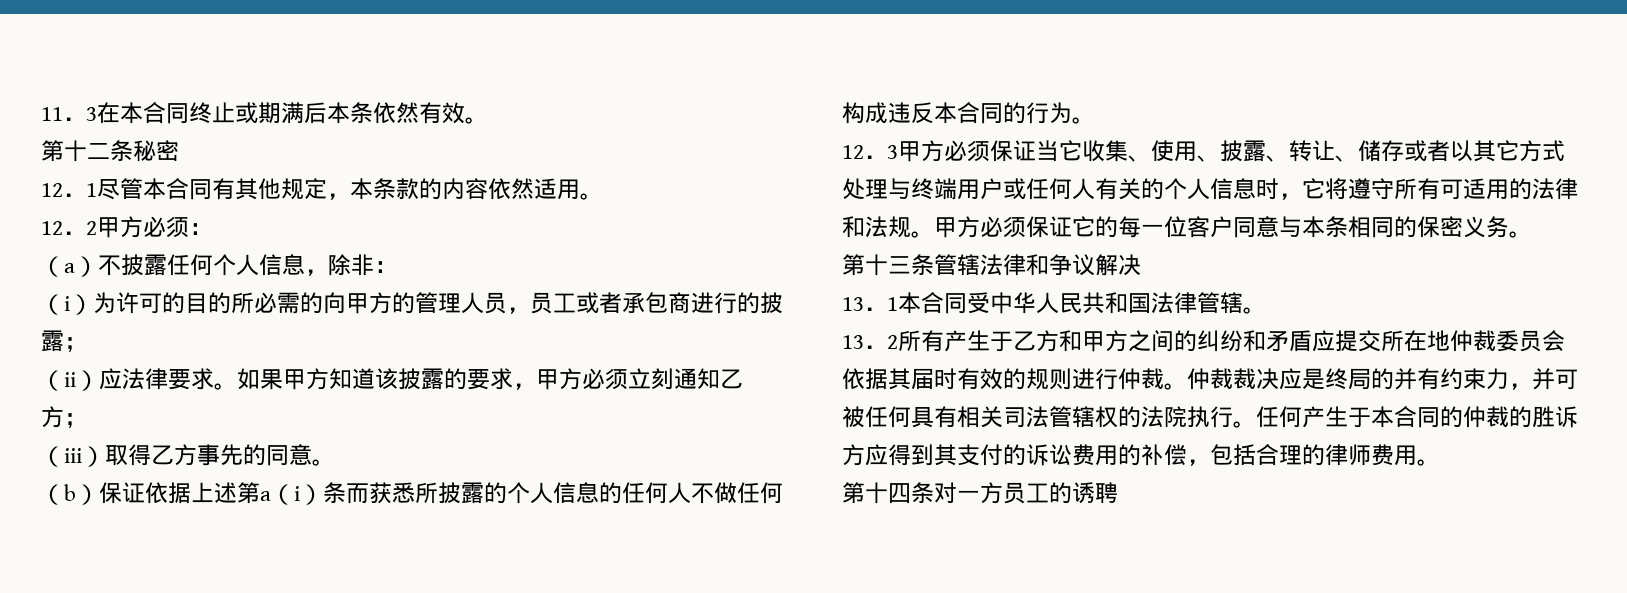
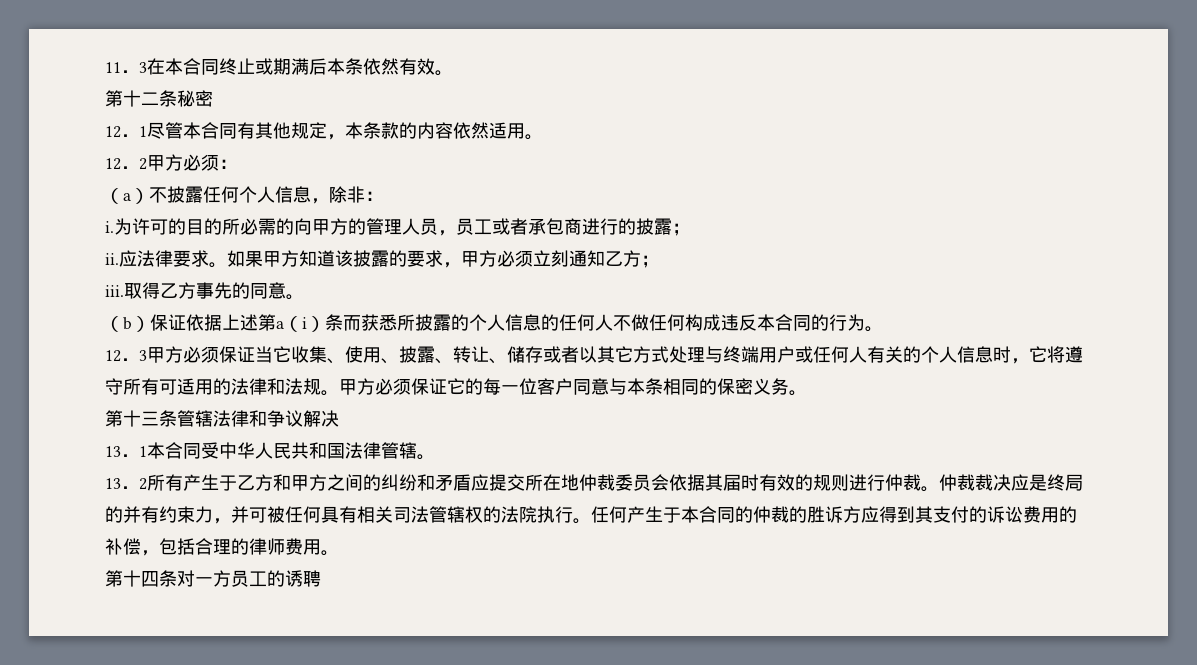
[41,294,93,315] （i） -> [105,221,114,233] i.
[41,370,99,391] （ii） -> [105,253,119,265] ii.
[41,446,105,467] （iii） -> [105,285,124,297] iii.

